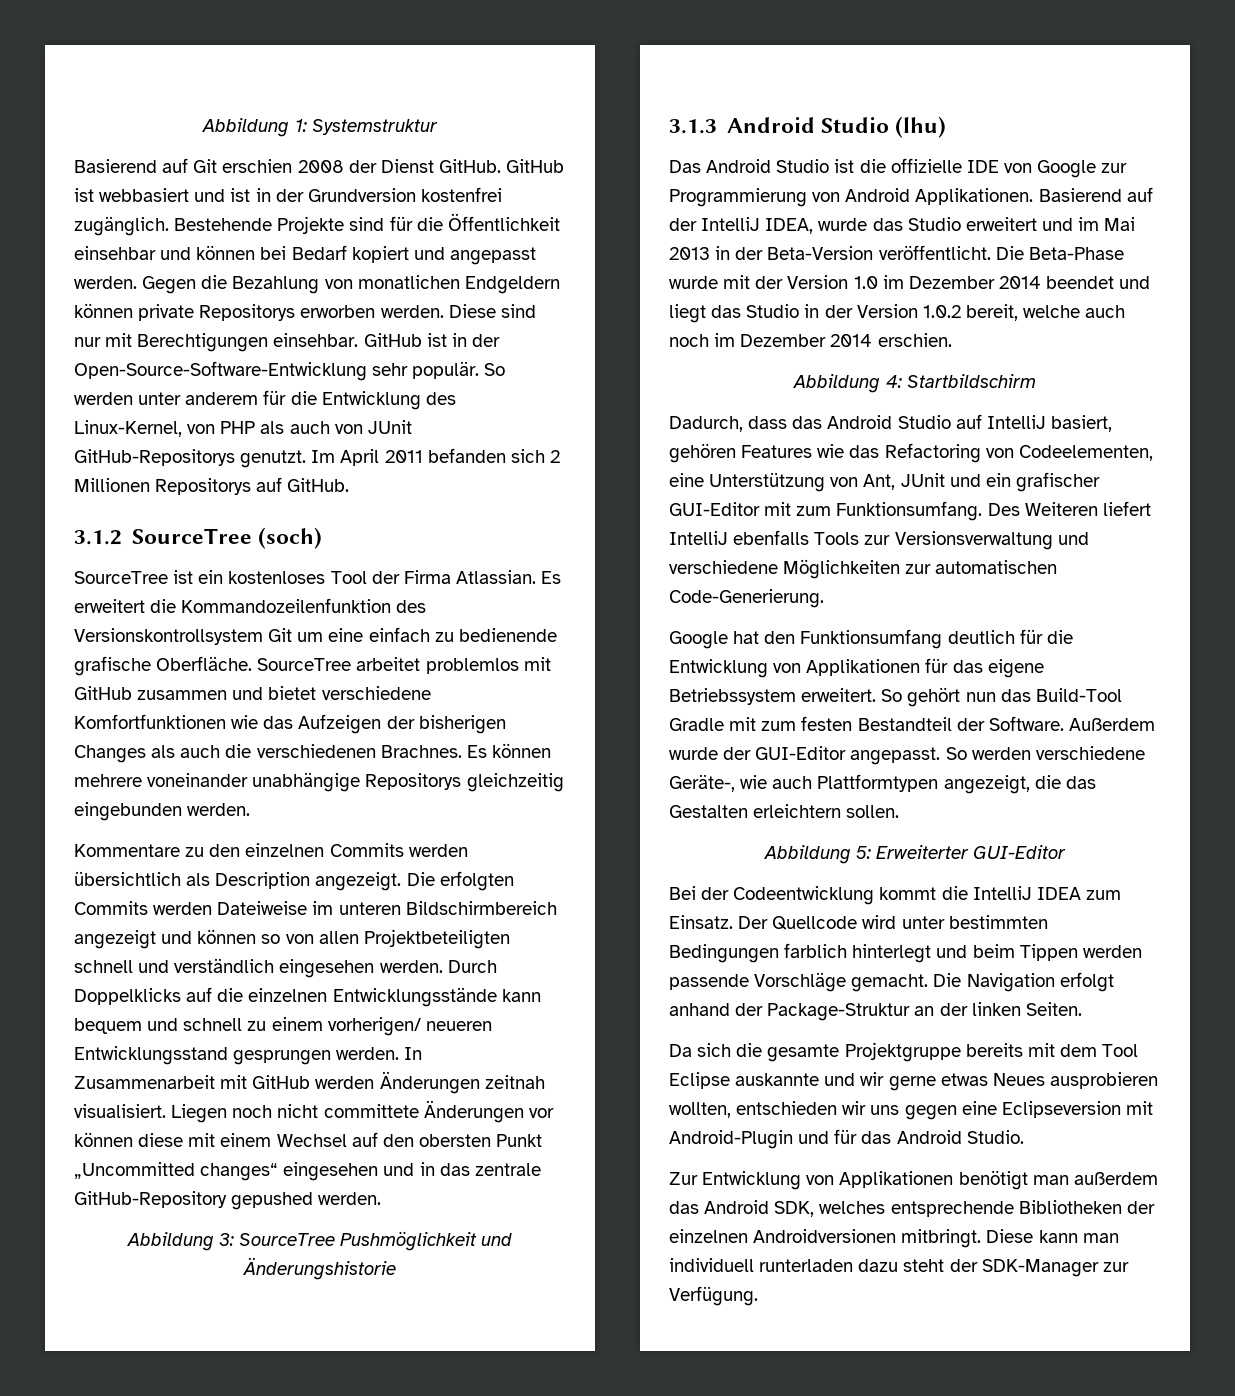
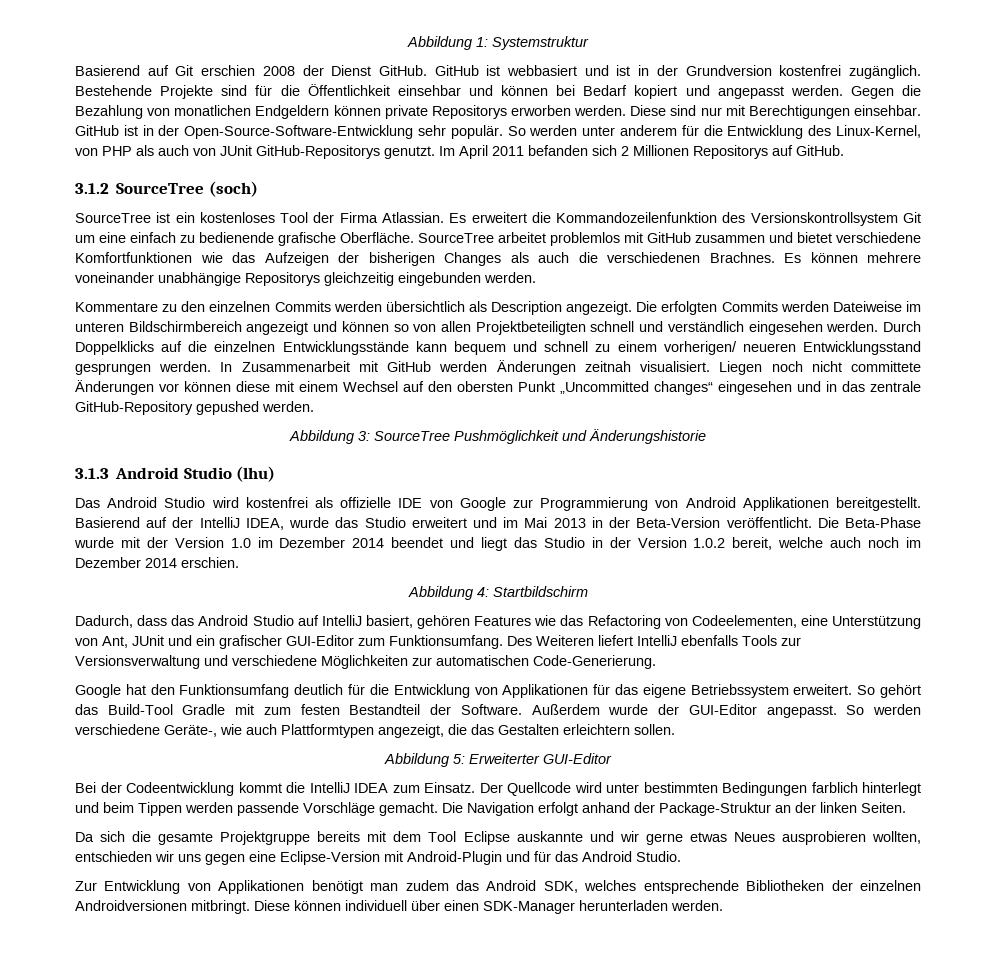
[834,159,886,173] ist die -> [211,497,333,508] wird kostenfrei als
[915,188,1034,205] Applikationen. -> [742,497,922,511] Applikationen bereitgestellt.
[764,502,792,516] mit -> (354, 640) none
[965,692,996,702] nun -> (921, 691) none
[1001,1101,1121,1118] Eclipseversion -> [280,851,380,865] Eclipse-Version
[1073,1172,1158,1185] außerdem -> [405,880,449,891] zudem
[1038,1230,1119,1243] [669,1258,1129,1277] [669,1286,758,1306] kann man individuell runterladen dazu steht der SDK-Manager zur Verfügung. -> [294,900,723,914] können individuell über einen SDK-Manager herunterladen werden.

